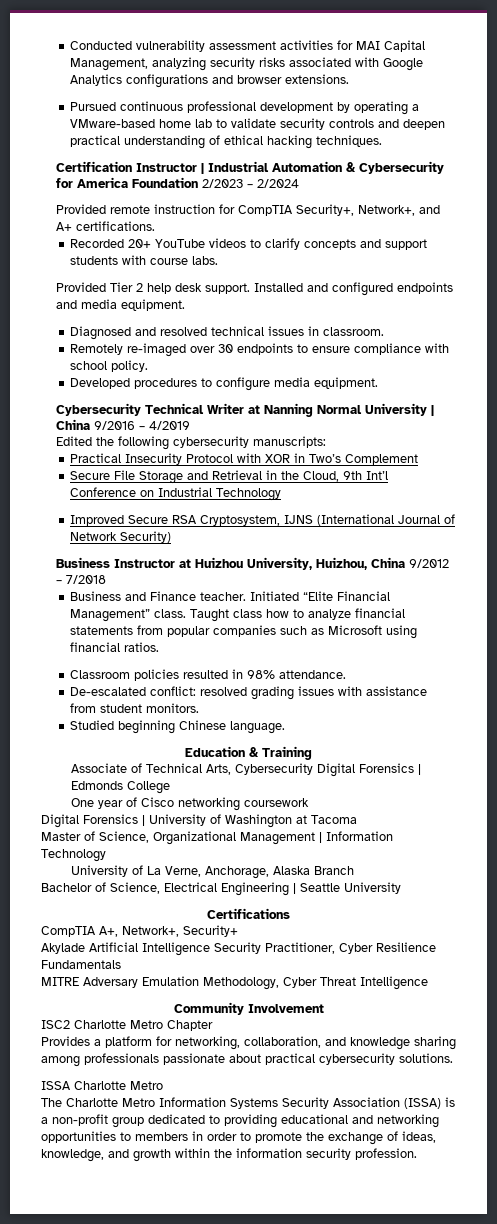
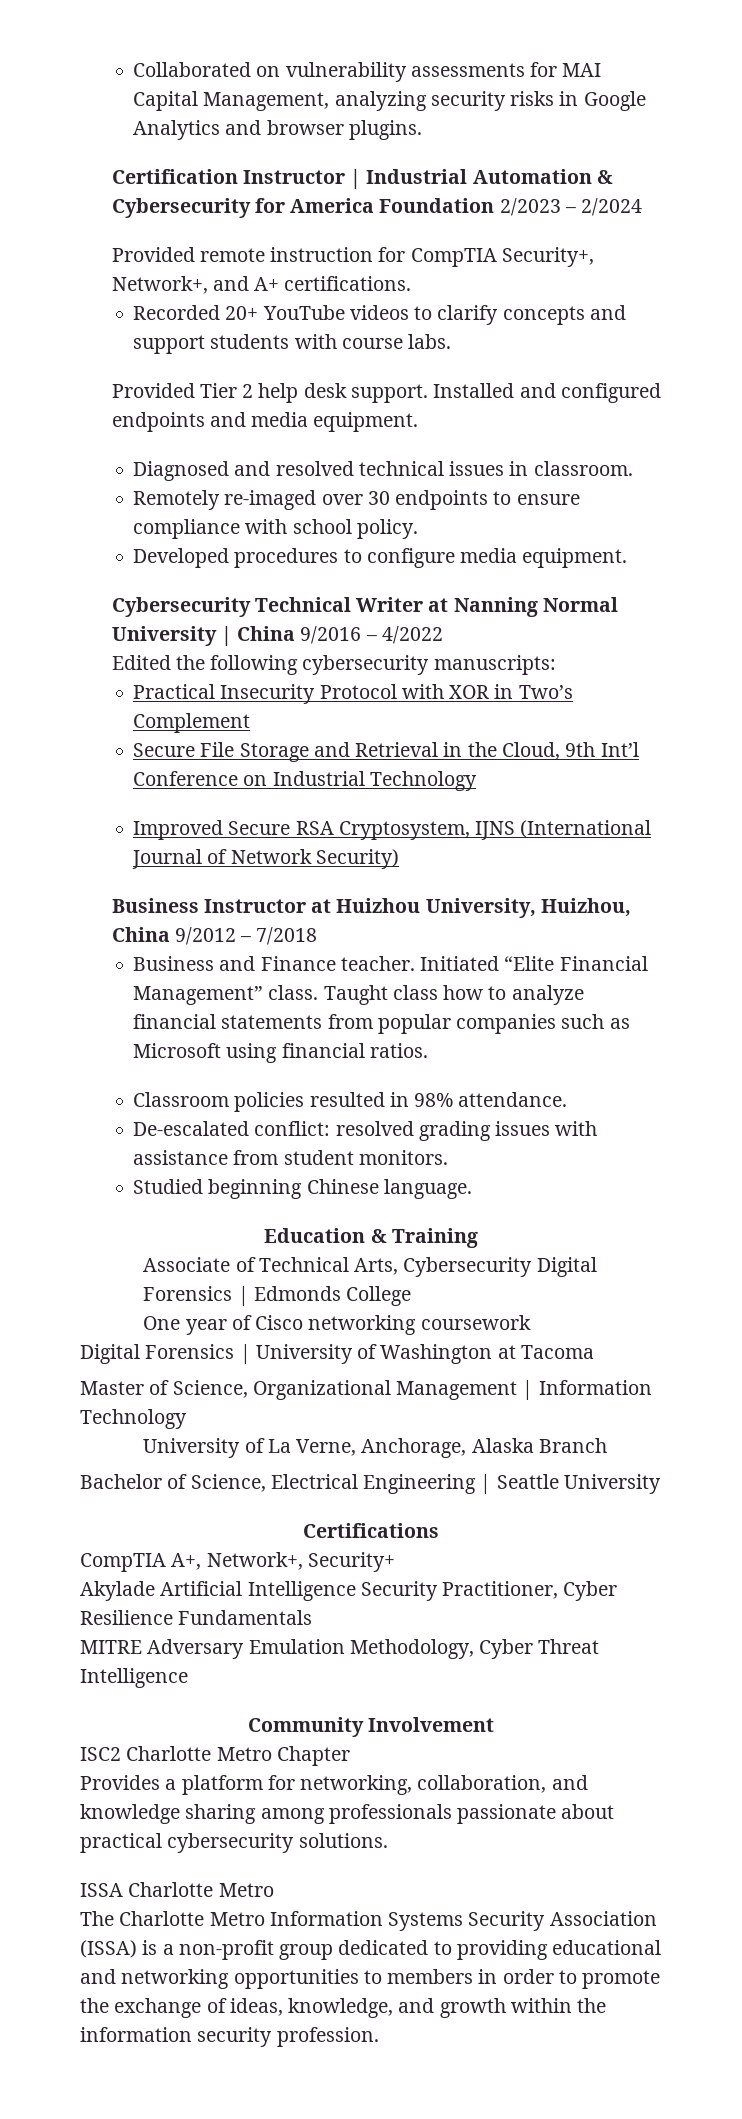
[70,40,334,52] Conducted vulnerability assessment activities -> [133,62,525,82] Collaborated on vulnerability assessments
[289,57,380,67] associated with -> [559,91,579,106] in
[126,74,209,88] configurations -> (221, 130) none
[285,74,350,84] [70,101,420,115] [70,118,446,130] [70,135,383,149] extensions. // Pursued continuous professional development by operating a VMware-based home lab to validate security controls and deepen practical understanding of ethical hacking techniques. -> [348,120,422,140] plugins.
[149,421,191,430] 4/2019 -> [382,626,444,644] 4/2022

